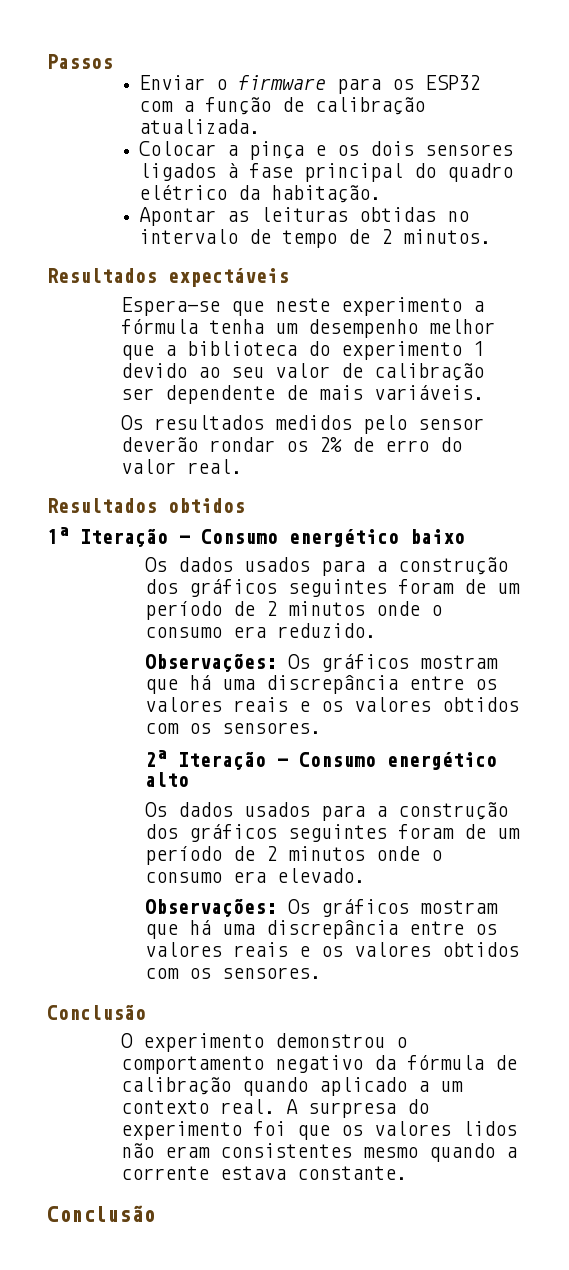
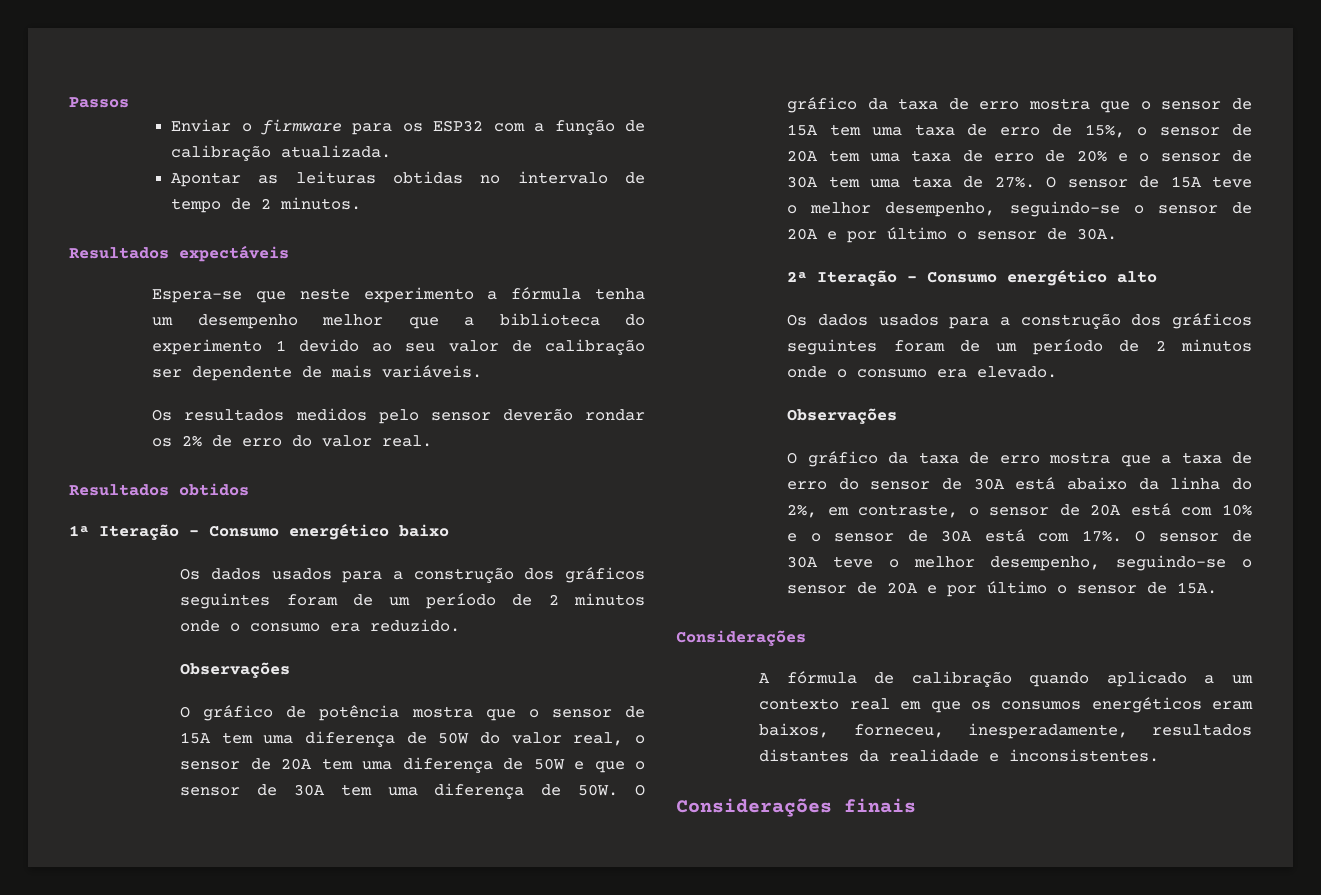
[138,141,513,160] [138,163,513,182] [138,185,381,203] // Colocar a pinça e os dois sensores ligados à fase principal do quadro elétrico da habitação. -> (392, 151) none
[145,653,499,672] [145,675,498,694] [145,697,520,712] [145,722,322,734] Observações: Os gráficos mostram que há uma discrepância entre os valores reais e os valores obtidos com os sensores. -> [180,662,291,678] [180,705,646,721] [180,731,646,747] [180,757,645,773] [180,783,646,799] [787,97,1252,113] [787,124,1252,138] [787,150,1252,162] [787,176,1252,188] [787,201,1252,217] [787,227,1118,243] Observações // O gráfico de potência mostra que o sensor de 15A tem uma diferença de 50W do valor real, o sensor de 20A tem uma diferença de 50W e que o sensor de 30A tem uma diferença de 50W. O gráfico da taxa de erro mostra que o sensor de 15A tem uma taxa de erro de 15%, o sensor de 20A tem uma taxa de erro de 20% e o sensor de 30A tem uma taxa de 27%. O sensor de 15A teve o melhor desempenho, seguindo-se o sensor de 20A e por último o sensor de 30A.
[145,898,499,917] [145,920,498,939] [145,942,520,957] [145,967,322,979] [47,1004,146,1020] [120,1033,407,1052] [120,1055,396,1074] Observações: Os gráficos mostram que há uma discrepância entre os valores reais e os valores obtidos com os sensores. // Conclusão // O experimento demonstrou o comportamento negativo da -> [787,408,898,424] [787,451,1252,467] [787,477,1252,490] [787,503,1252,518] [787,529,1252,542] [787,555,1252,571] [787,581,1218,597] [676,630,806,646] [759,673,771,683] Observações // O gráfico da taxa de erro mostra que a taxa de erro do sensor de 30A está abaixo da linha do 2%, em contraste, o sensor de 20A está com 10% e o sensor de 30A está com 17%. O sensor de 30A teve o melhor desempenho, seguindo-se o sensor de 20A e por último o sensor de 15A. // Considerações // A
[219,1099,429,1118] [120,1121,517,1140] [120,1143,517,1162] [120,1166,407,1180] [47,1205,155,1222] real. A surpresa do experimento foi que os valores lidos não eram consistentes mesmo quando a corrente estava constante. // Conclusão -> [849,697,1253,713] [759,723,1252,739] [759,749,1160,762] [676,798,916,817] real em que os consumos energéticos eram baixos, forneceu, inesperadamente, resultados distantes da realidade e inconsistentes. // Considerações finais

